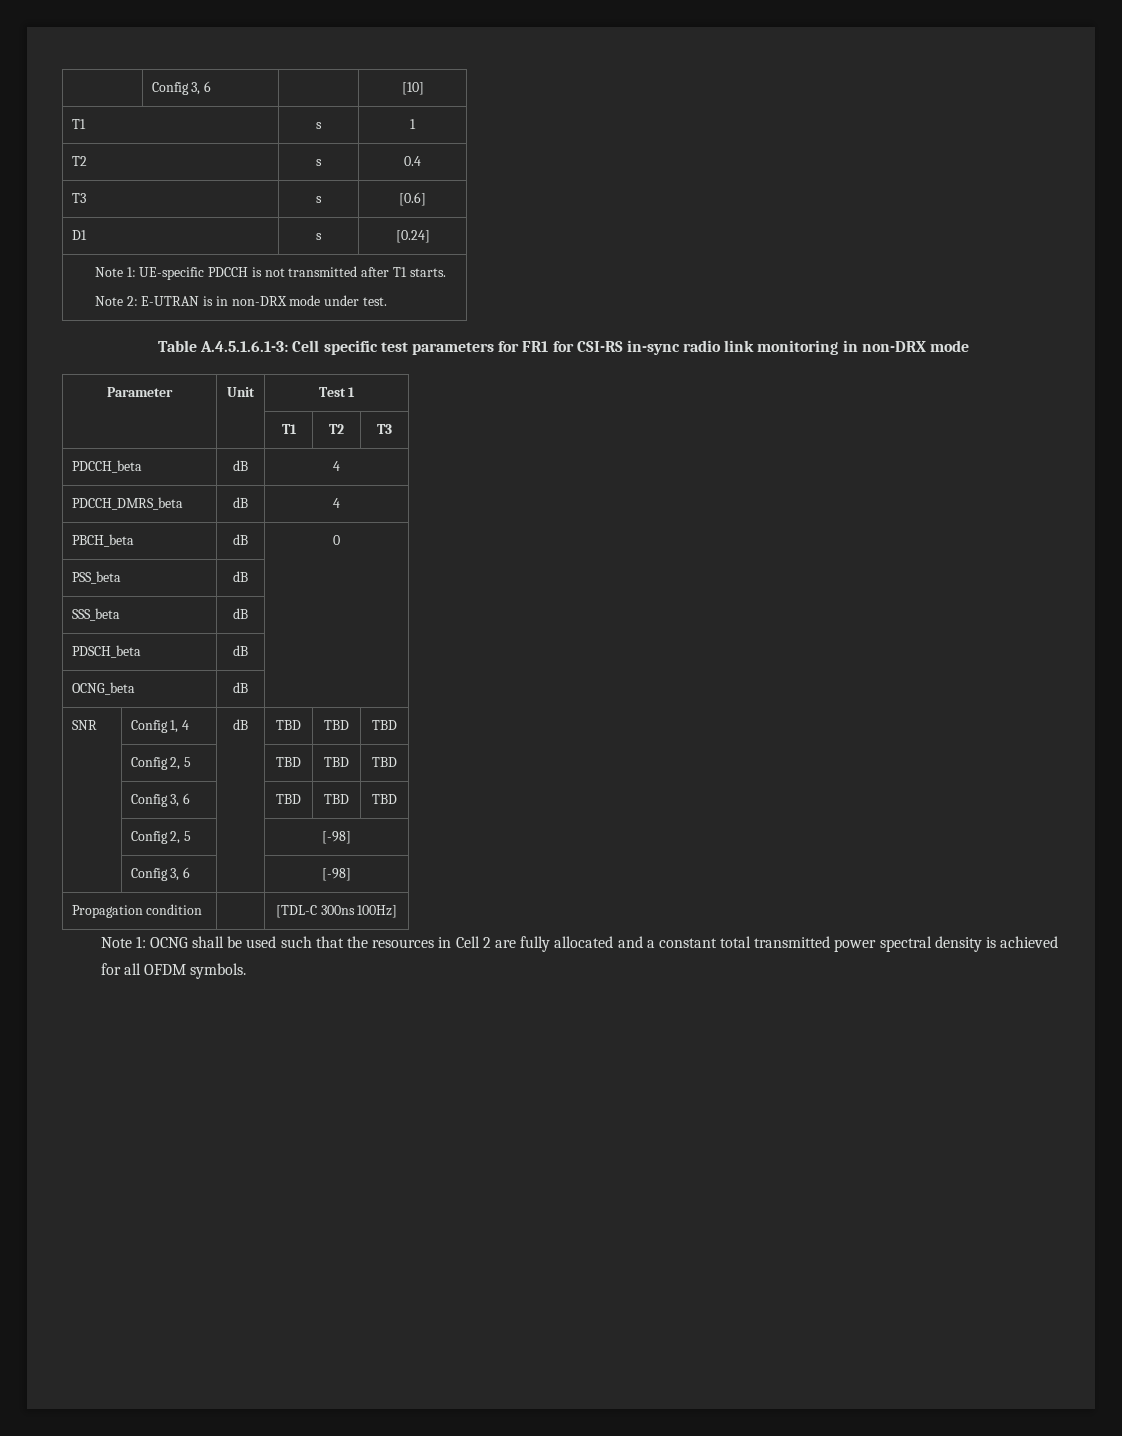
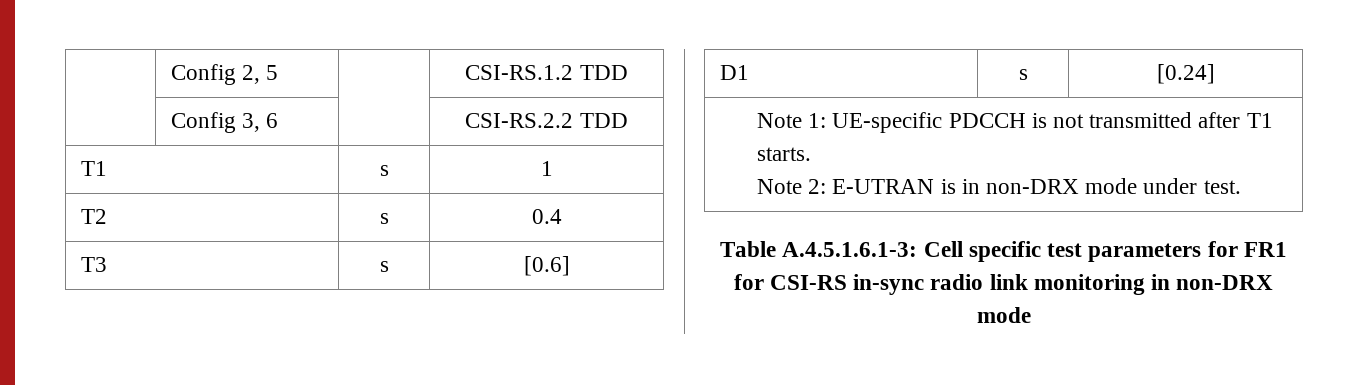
[151,81,212,95] [401,82,424,95] | Config 3, 6 | | [10] -> [170,64,279,85] [465,65,628,80] [170,112,279,133] [465,113,628,128] | Config 2, 5 | | CSI-RS.1.2 TDD // | Config 3, 6 | | CSI-RS.2.2 TDD
[107,387,173,397] [227,387,255,397] [318,387,356,397] [281,424,297,434] [329,424,344,434] [377,424,392,434] [71,460,142,473] [233,460,248,471] [333,461,340,471] [71,497,183,510] [233,497,248,508] [333,498,340,508] [71,534,134,547] [233,534,248,545] [333,535,340,545] [71,571,121,584] [233,571,248,582] [71,608,120,621] [233,608,248,619] [71,645,141,658] [233,645,248,656] [71,682,135,695] [233,682,248,693] [71,720,97,730] [130,720,190,733] [233,719,248,730] [276,720,301,730] [324,720,349,730] [372,720,397,730] [130,757,192,770] [276,757,301,767] [324,757,349,767] [372,757,397,767] [130,793,191,807] [276,794,301,804] [324,794,349,804] [372,794,397,804] [130,831,192,844] [322,831,351,844] [130,867,191,881] [322,868,351,881] [71,904,203,918] [275,905,398,918] [100,936,1059,952] [100,963,247,979] // Parameter | Unit | Test 1 // | | T1 | T2 | T3 // PDCCH_beta | dB | 4 // PDCCH_DMRS_beta | dB | 4 // PBCH_beta | dB | 0 // PSS_beta | dB | // SSS_beta | dB | // PDSCH_beta | dB | // OCNG_beta | dB | // SNR | Config 1, 4 | dB | TBD | TBD | TBD // | Config 2, 5 | | TBD | TBD | TBD // | Config 3, 6 | | TBD | TBD | TBD // | Config 2, 5 | | [-98] // | Config 3, 6 | | [-98] // Propagation condition | | [TDL-C 300ns 100Hz] // Note 1: OCNG shall be used such that the resources in Cell 2 are fully allocated and a constant total transmitted power spectral density is achieved for all OFDM symbols. -> (1031, 315) none

